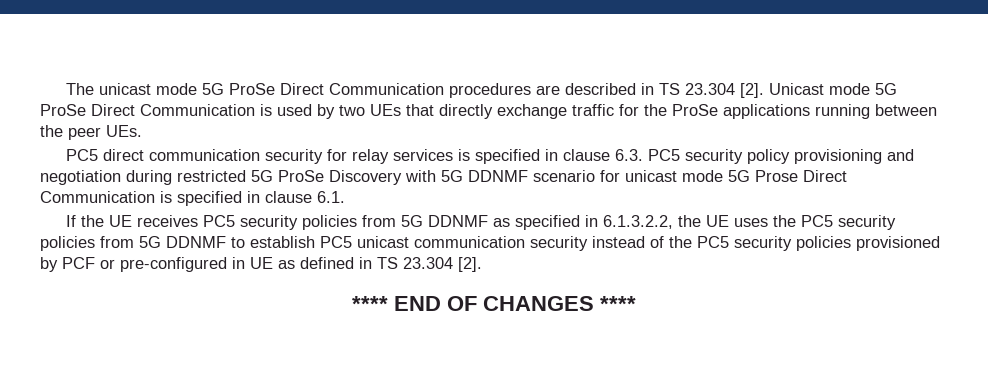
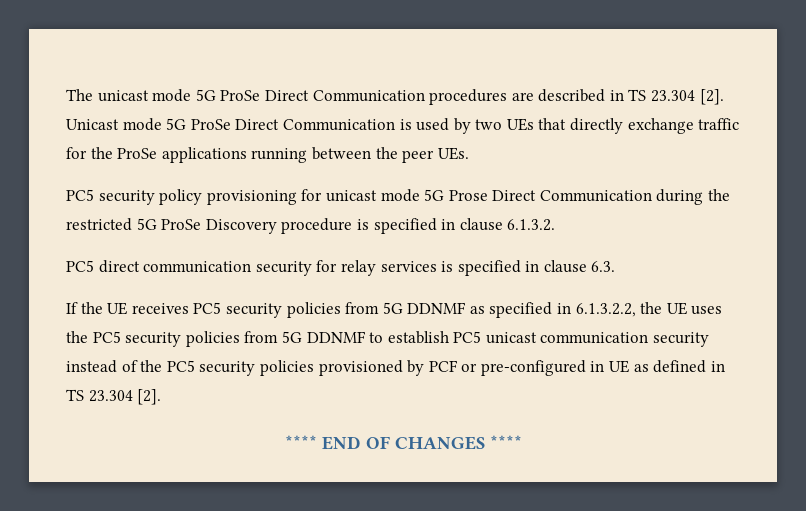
(142, 131) none -> [66,189,731,205] [66,218,556,234] // PC5 security policy provisioning for unicast mode 5G Prose Direct Communication during the restricted 5G ProSe Discovery procedure is specified in clause 6.1.3.2.
[648,149,915,164] [40,170,847,185] [40,191,345,206] PC5 security policy provisioning and negotiation during restricted 5G ProSe Discovery with 5G DDNMF scenario for unicast mode 5G Prose Direct Communication is specified in clause 6.1. -> (616, 266) none

